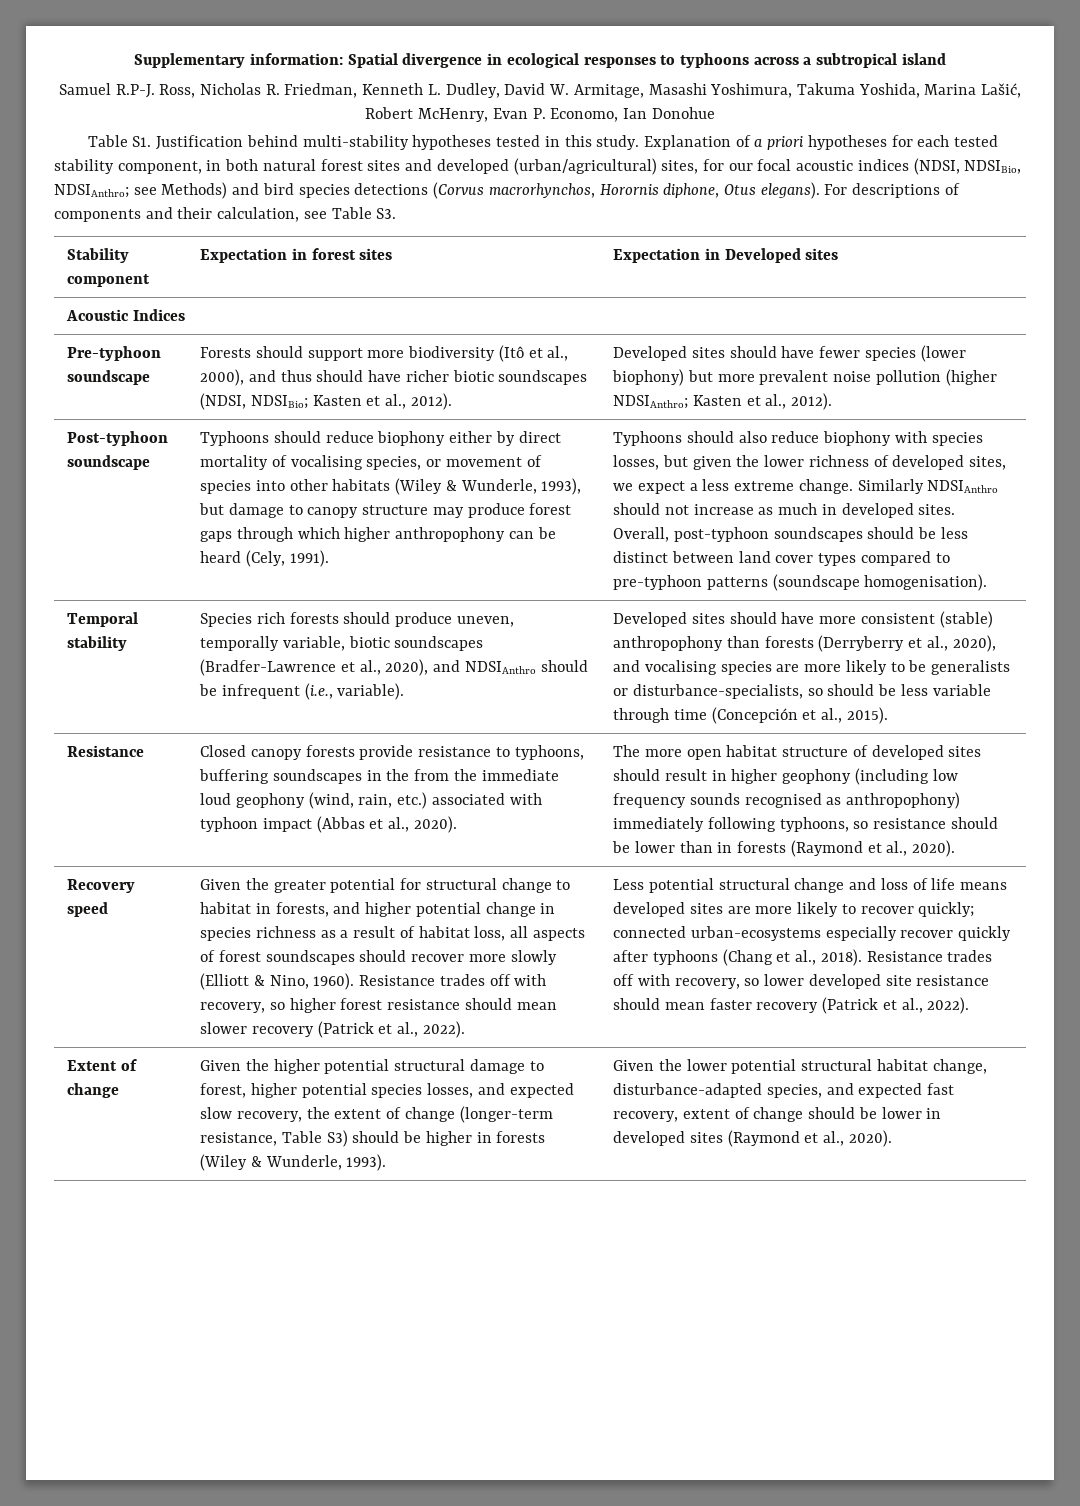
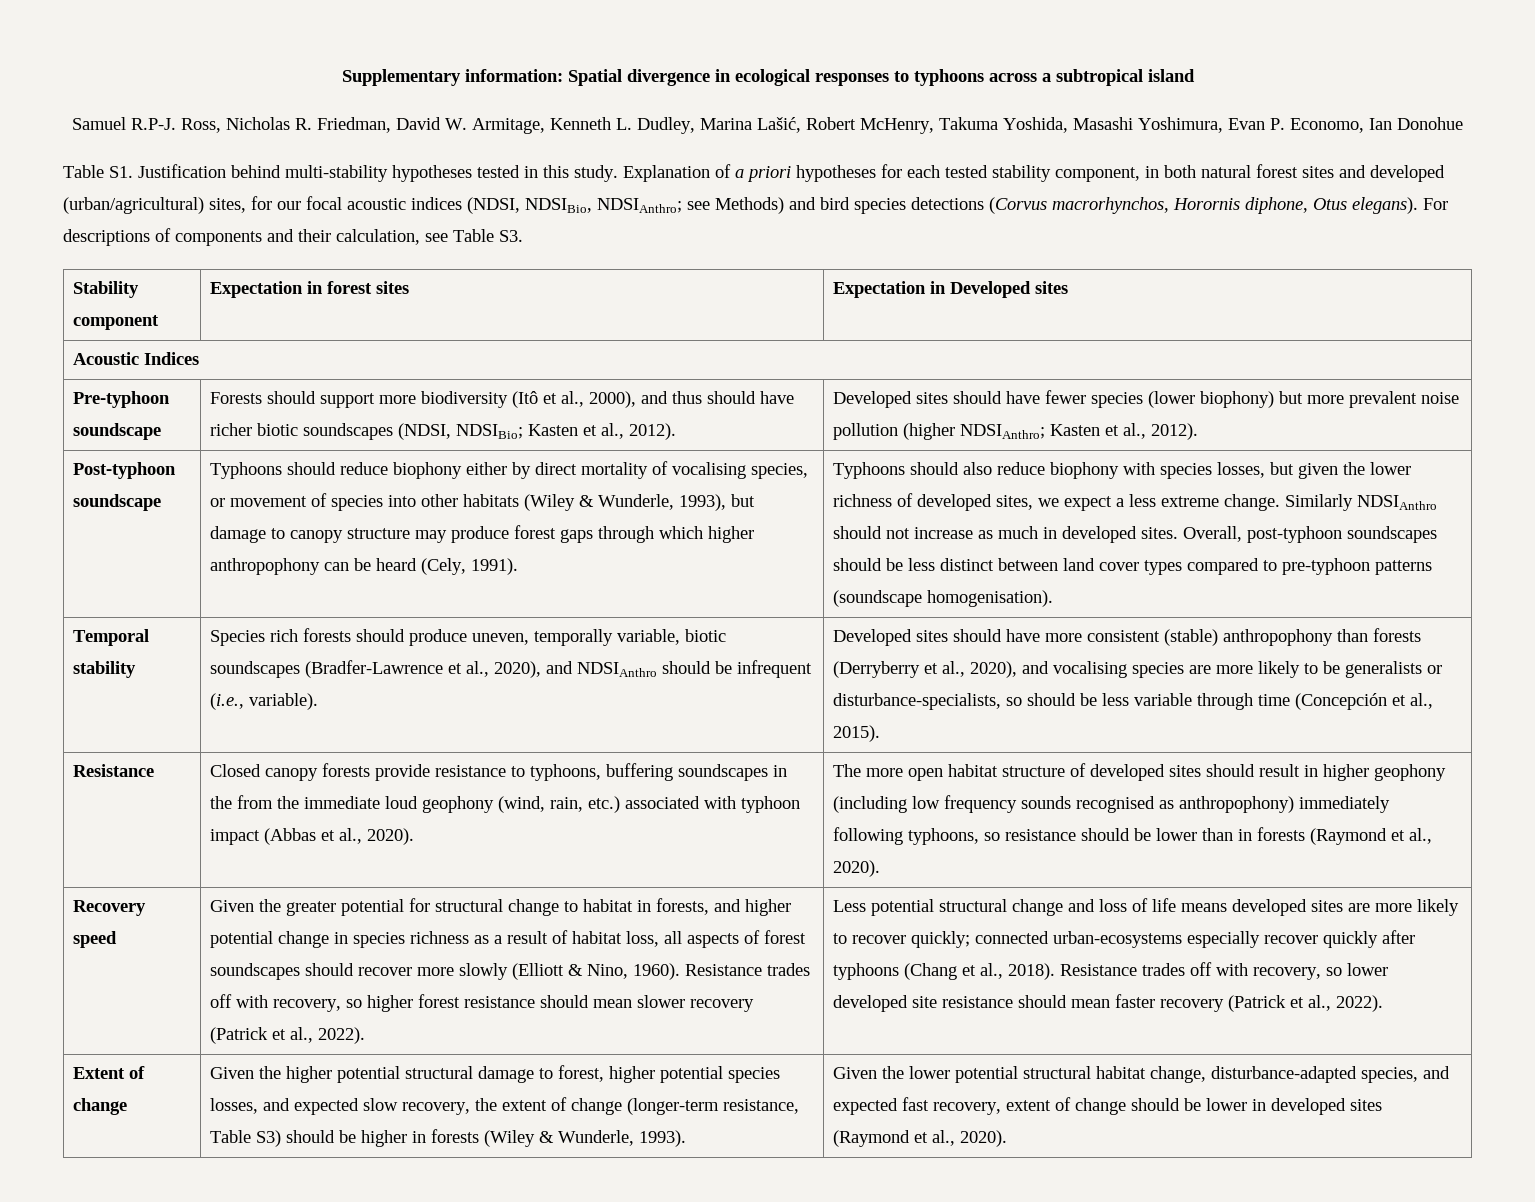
[362,83,1022,98] [365,107,489,122] Kenneth L. Dudley, David W. Armitage, Masashi Yoshimura, Takuma Yoshida, Marina Lašić, Robert McHenry, -> [396,117,1223,134] David W. Armitage, Kenneth L. Dudley, Marina Lašić, Robert McHenry, Takuma Yoshida, Masashi Yoshimura,

